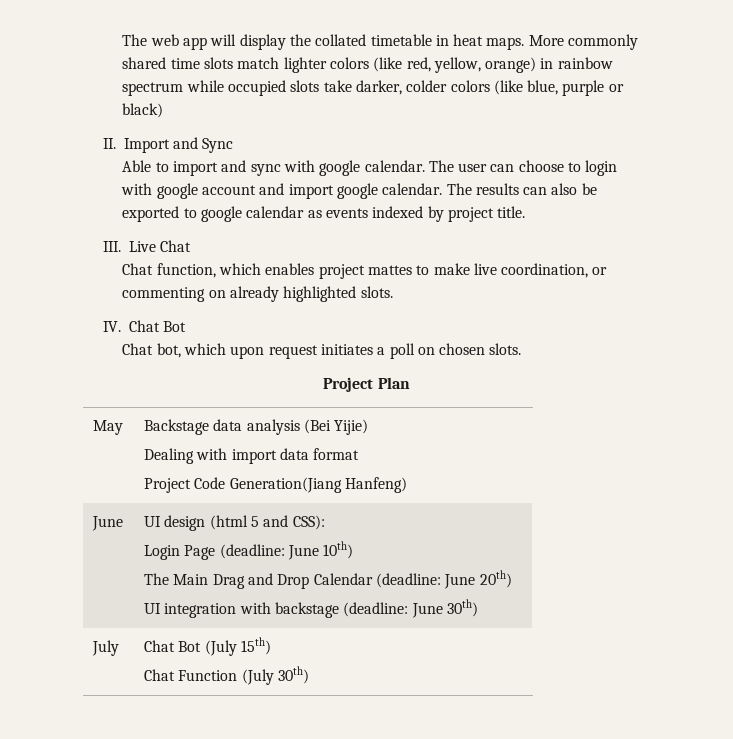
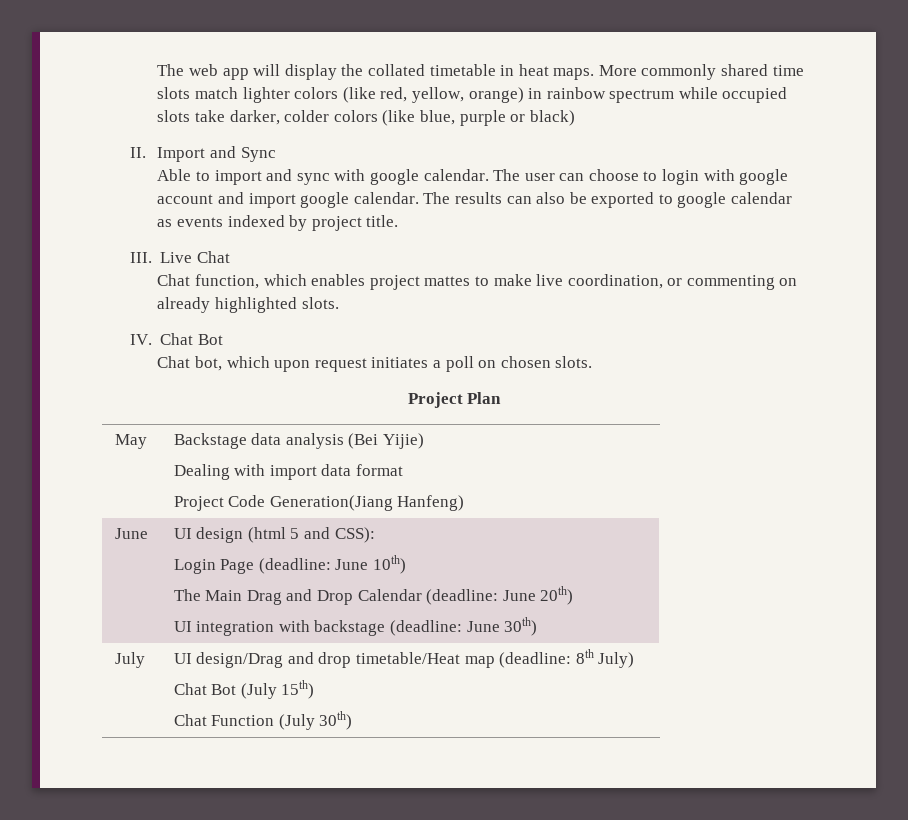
(120, 648) none -> [173,649,635,668] UI design/Drag and drop timetable/Heat map (deadline: 8th July) //

